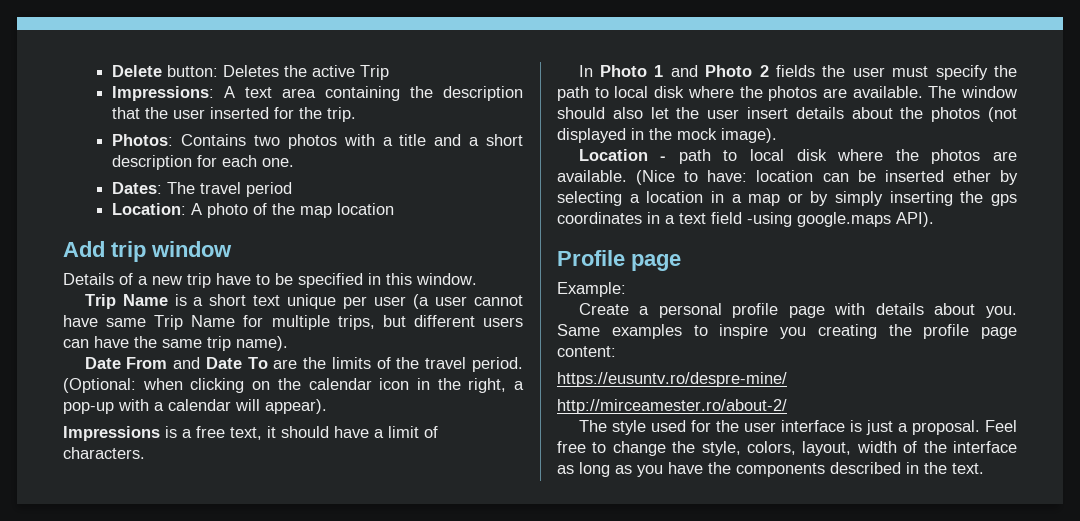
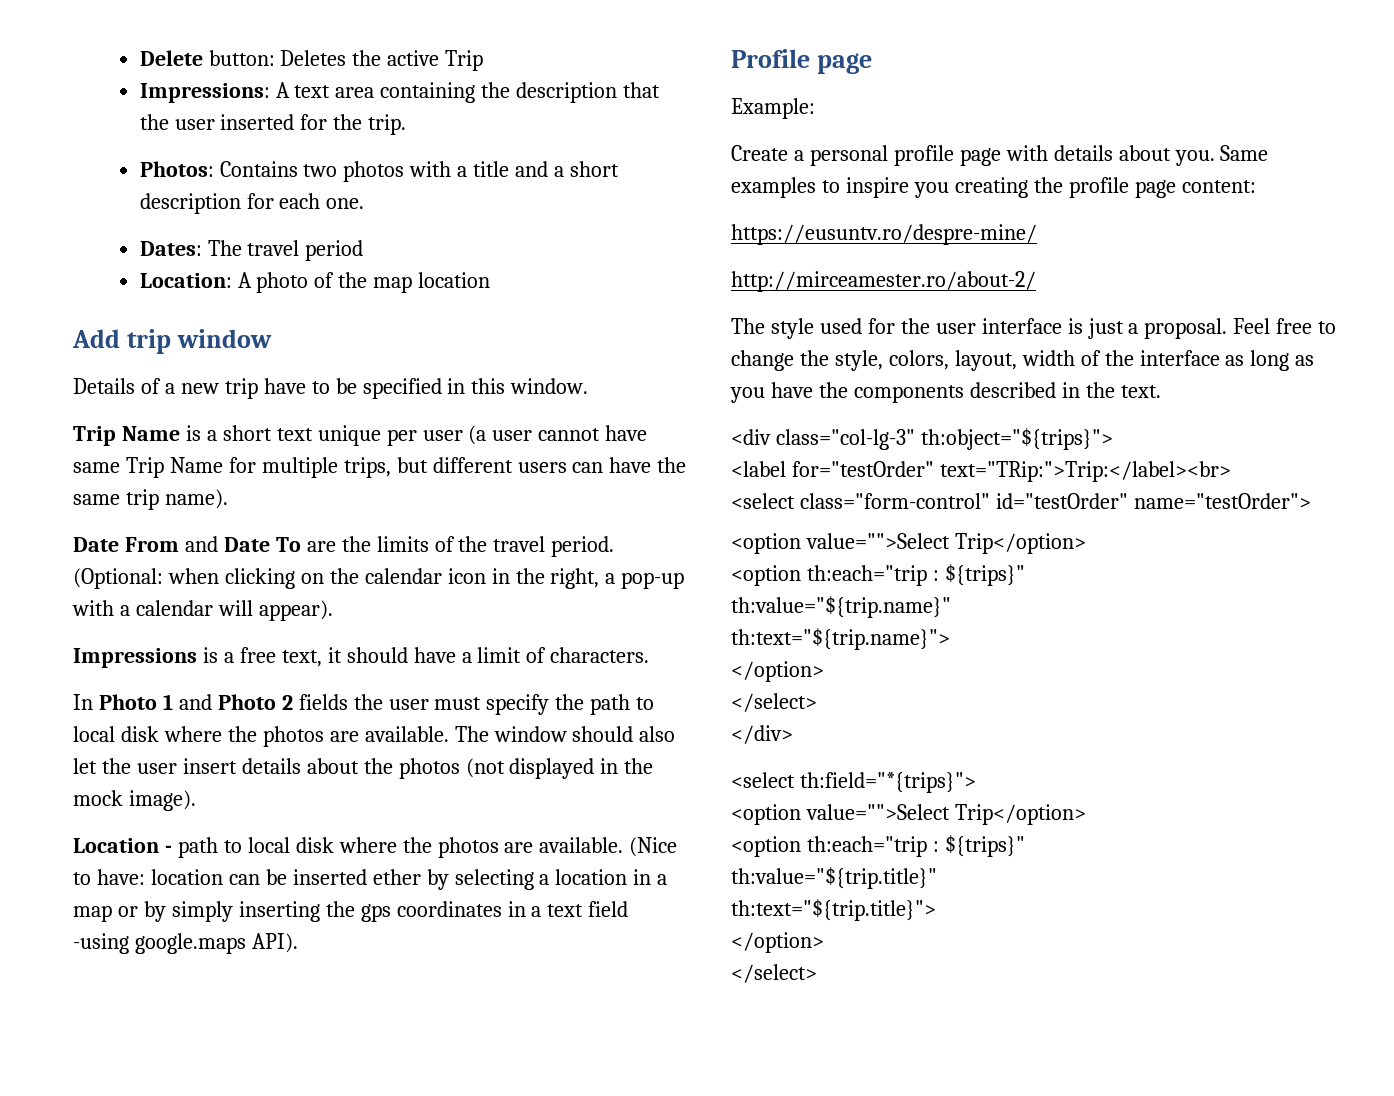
(984, 468) none -> [731,428,1113,450] [731,461,1231,482] [731,493,1311,509] [731,533,1086,554] [731,564,1025,586] [731,596,951,618] [731,628,950,650] [731,661,824,682] [731,693,817,712] [731,725,793,744] [731,772,976,793] [731,804,1086,825] [731,835,1025,857] [731,867,937,889] [731,899,936,921] [731,932,824,953] [731,964,817,983] // <div class="col-lg-3" th:object="${trips}"> // <label for="testOrder" text="TRip:">Trip:</label><br> // <select class="form-control" id="testOrder" name="testOrder"> // <option value="">Select Trip</option> // <option th:each="trip : ${trips}" // th:value="${trip.name}" // th:text="${trip.name}"> // </option> // </select> // </div> // <select th:field="*{trips}"> // <option value="">Select Trip</option> // <option th:each="trip : ${trips}" // th:value="${trip.title}" // th:text="${trip.title}"> // </option> // </select>

